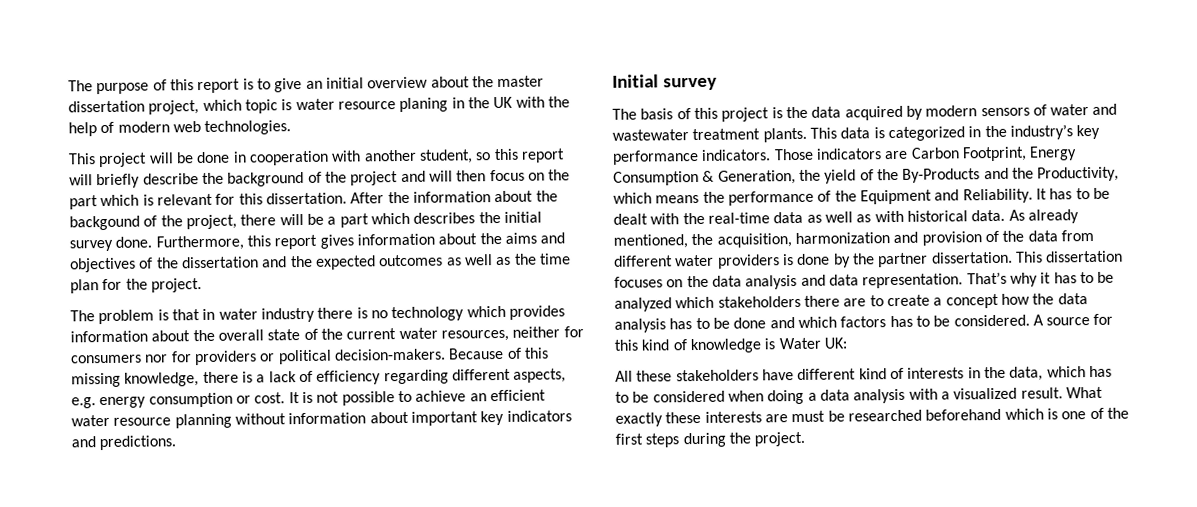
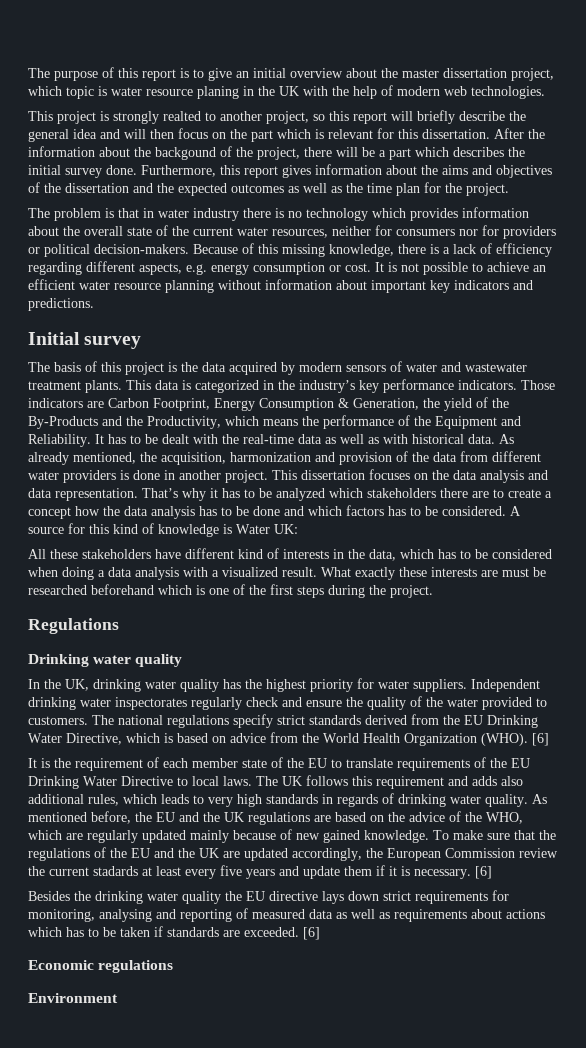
[148,149,473,166] will be done in cooperation with another student, -> [100,111,309,124] is strongly realted to another project,
[227,171,399,187] background of the project -> [28,129,97,142] general idea
[833,251,1013,268] by the partner dissertation. -> [164,470,268,483] in another project.
(806, 439) none -> [28,618,119,634] [28,654,183,667] [28,678,540,692] [28,696,547,710] [28,714,538,728] [28,732,549,746] [28,757,530,771] [28,775,523,789] [28,793,547,807] [28,811,523,825] [28,829,556,843] [28,847,558,861] [28,865,492,879] [28,890,509,904] [28,908,545,922] [28,926,320,940] [28,960,174,973] [28,993,118,1003] // Regulations // Drinking water quality // In the UK, drinking water quality has the highest priority for water suppliers. Independent drinking water inspectorates regularly check and ensure the quality of the water provided to customers. The national regulations specify strict standards derived from the EU Drinking Water Directive, which is based on advice from the World Health Organization (WHO). [6] // It is the requirement of each member state of the EU to translate requirements of the EU Drinking Water Directive to local laws. The UK follows this requirement and adds also additional rules, which leads to very high standards in regards of drinking water quality. As mentioned before, the EU and the UK regulations are based on the advice of the WHO, which are regularly updated mainly because of new gained knowledge. To make sure that the regulations of the EU and the UK are updated accordingly, the European Commission review the current stadards at least every five years and update them if it is necessary. [6] // Besides the drinking water quality the EU directive lays down strict requirements for monitoring, analysing and reporting of measured data as well as requirements about actions which has to be taken if standards are exceeded. [6] // Economic regulations // Environment

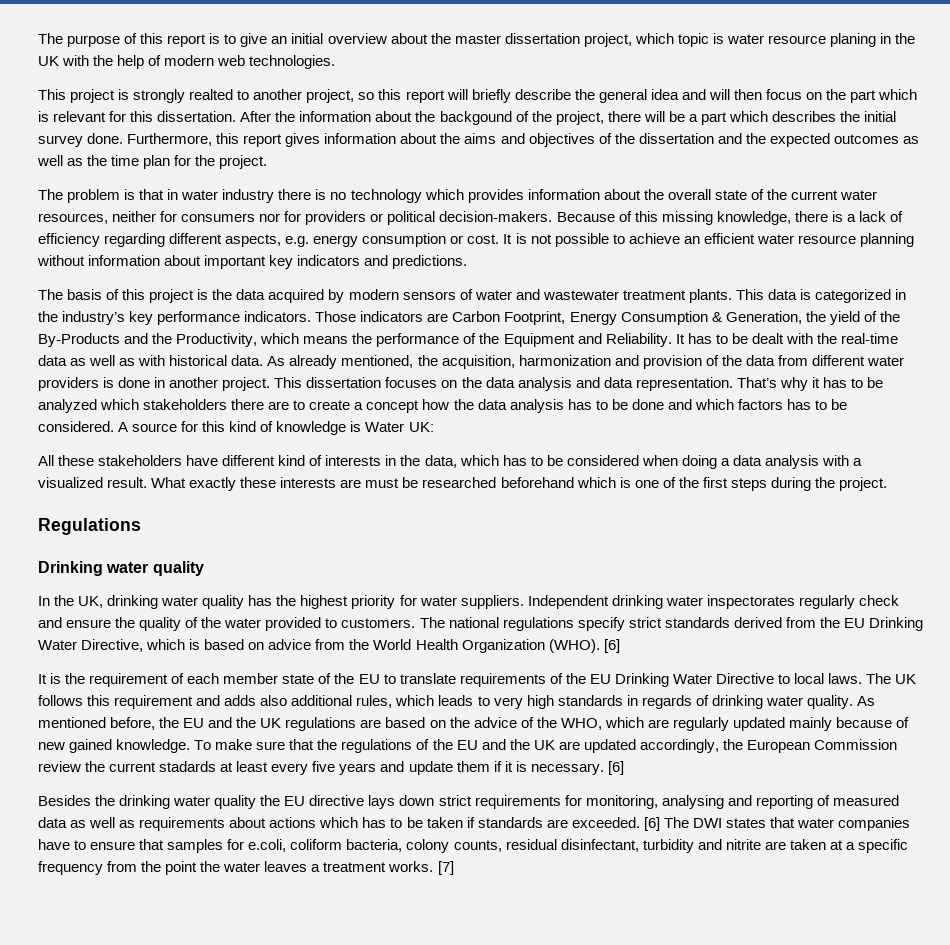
[28,332,142,349] // Initial survey -> (468, 262) none
[28,960,174,973] [28,993,118,1003] // Economic regulations // Environment -> [663,817,911,831] [38,839,908,853] [38,861,454,875] The DWI states that water companies have to ensure that samples for e.coli, coliform bacteria, colony counts, residual disinfectant, turbidity and nitrite are taken at a specific frequency from the point the water leaves a treatment works. [7]

